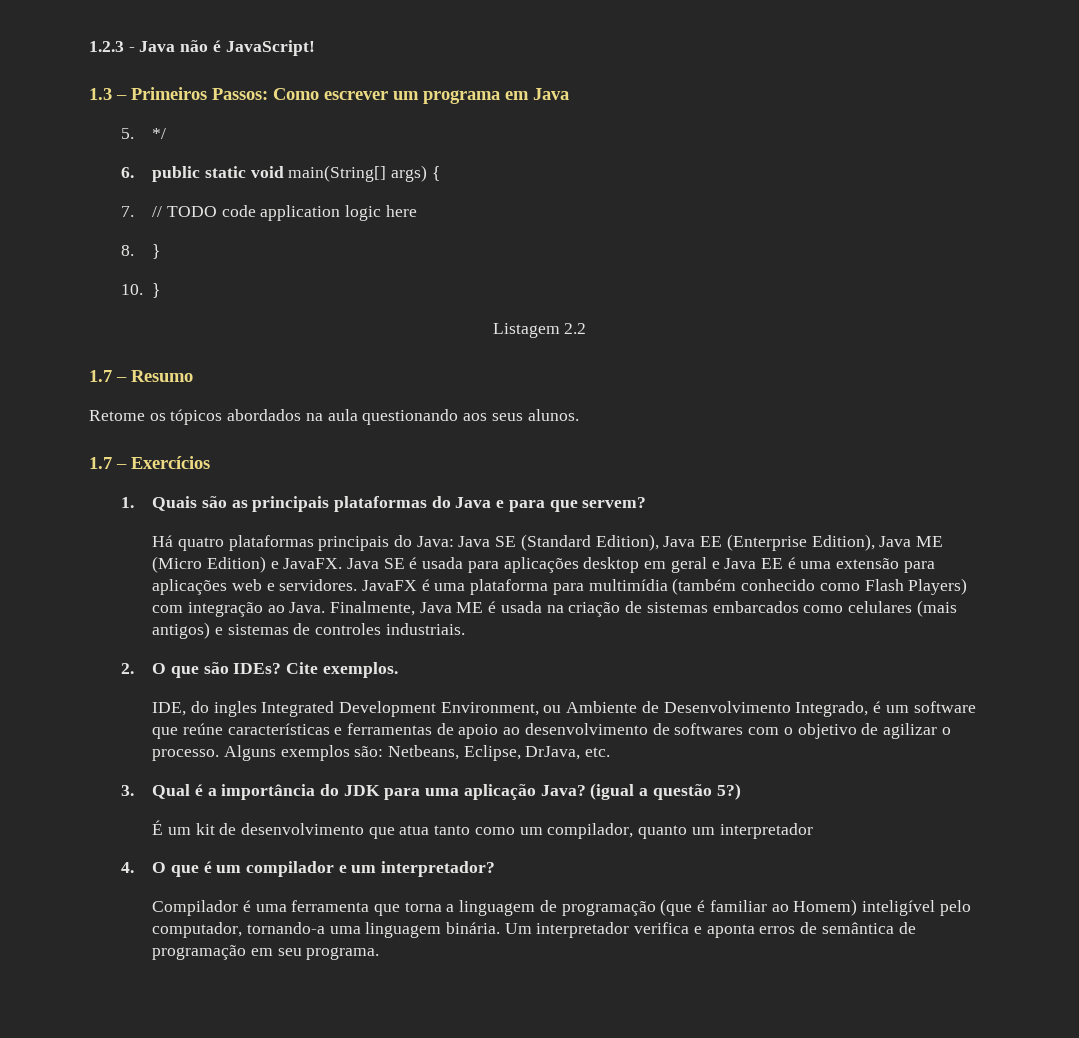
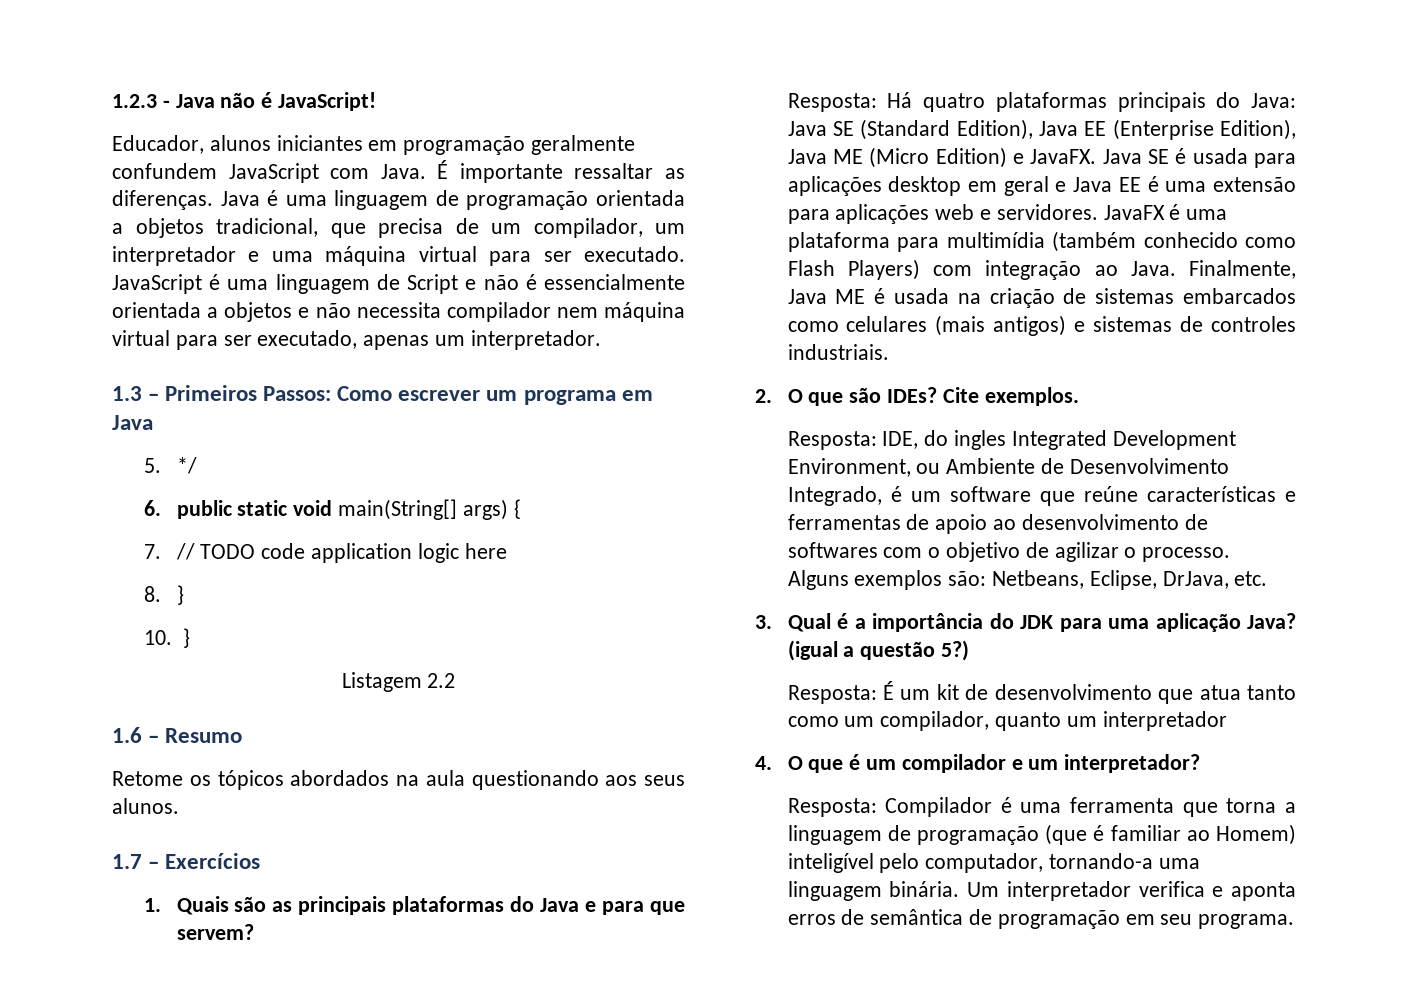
(315, 48) none -> [112,135,636,155] [112,160,685,183] [112,190,685,210] [112,218,685,238] [112,246,686,266] [112,274,685,294] [112,302,685,322] [112,330,601,350] // Educador, alunos iniciantes em programação geralmente confundem JavaScript com Java. É importante ressaltar as diferenças. Java é uma linguagem de programação orientada a objetos tradicional, que precisa de um compilador, um interpretador e uma máquina virtual para ser executado. JavaScript é uma linguagem de Script e não é essencialmente orientada a objetos e não necessita compilador nem máquina virtual para ser executado, apenas um interpretador.
[89,370,112,382] 1.7 -> [112,727,142,743] 1.6
(647, 502) none -> [787,93,877,112] Resposta:
(398, 670) none -> [787,431,877,450] Resposta:
(741, 791) none -> [787,685,877,704] Resposta:
(496, 869) none -> [787,798,877,817] Resposta:

